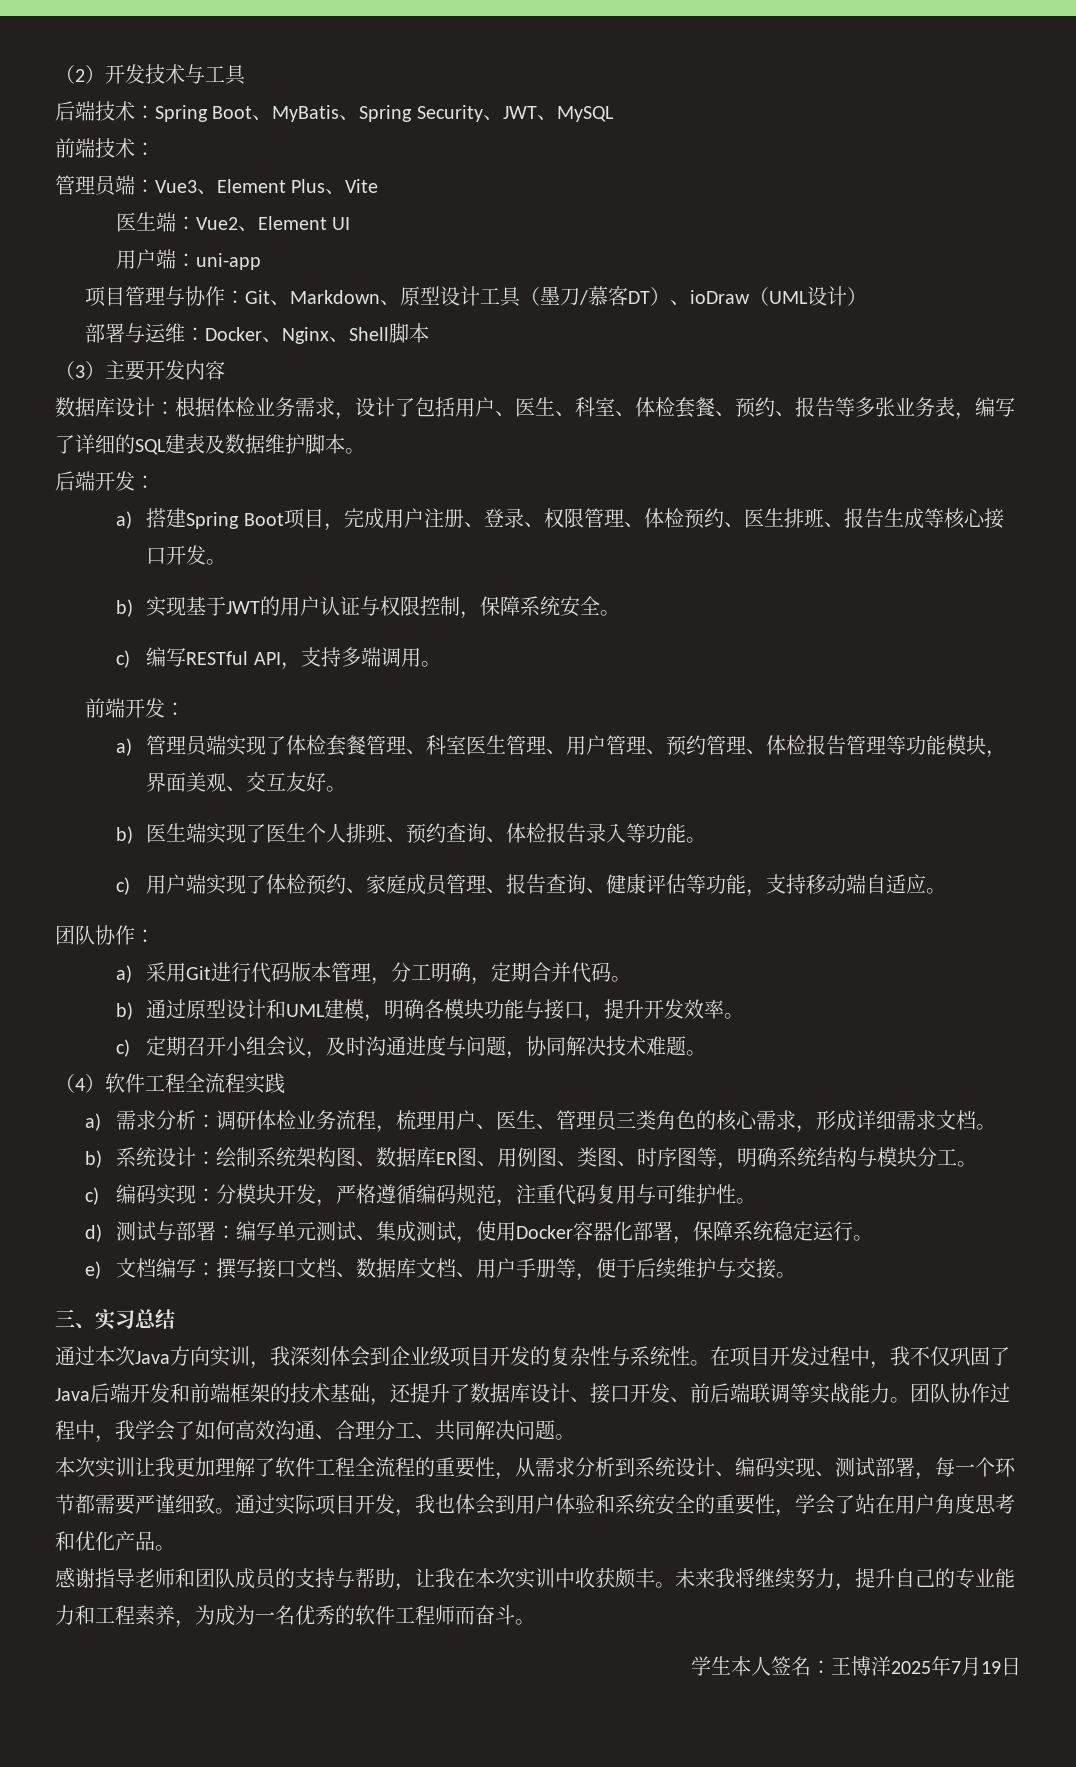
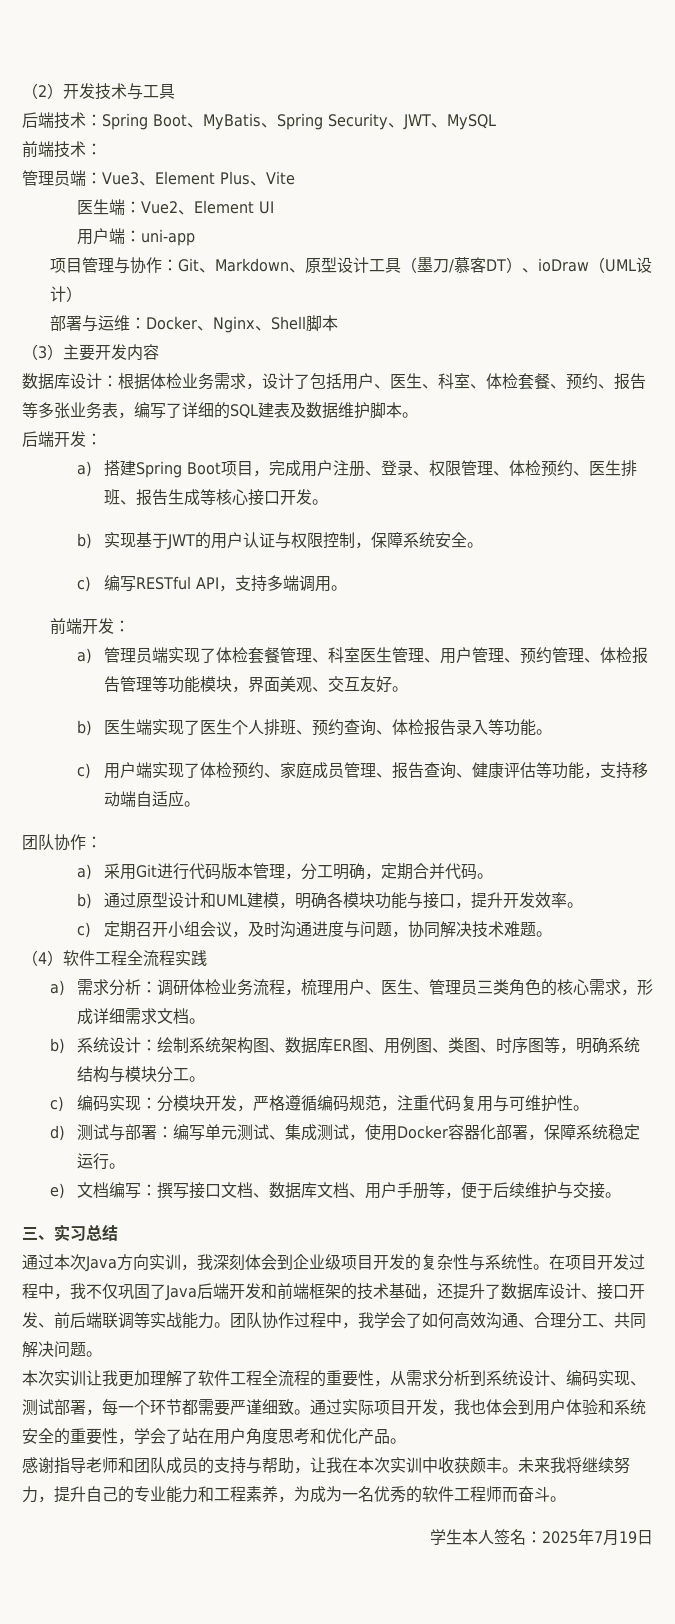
[831,1656,891,1676] 王博洋 -> (542, 1537) none

